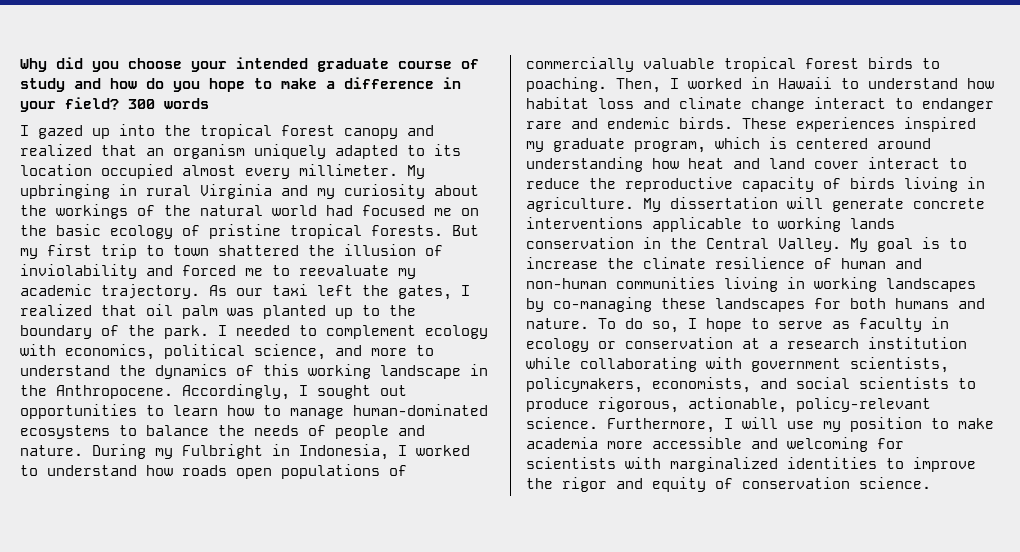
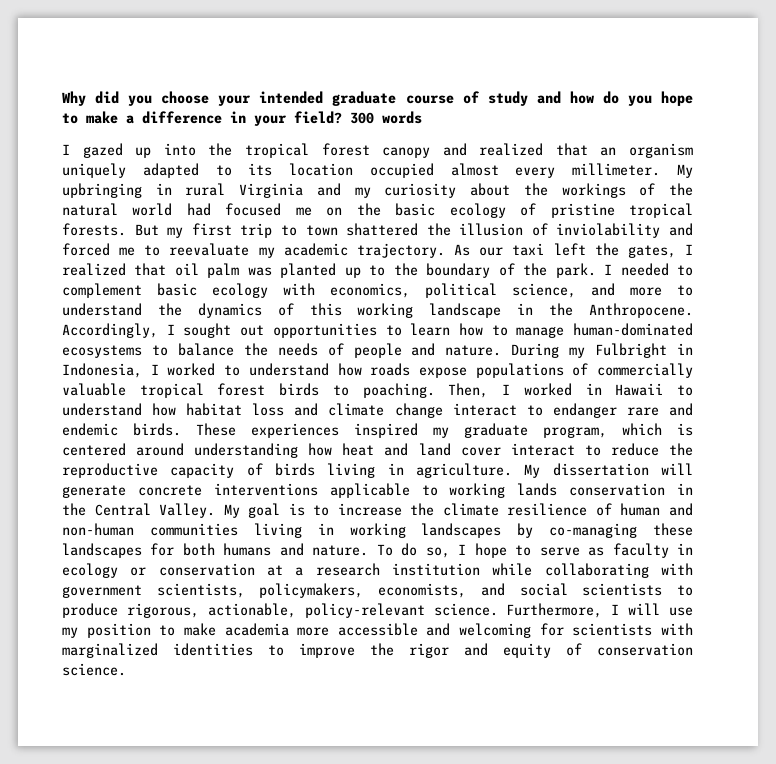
(416, 332) none -> [157,283,197,296] basic
[236,468,272,479] open -> [418,367,467,378] expose

